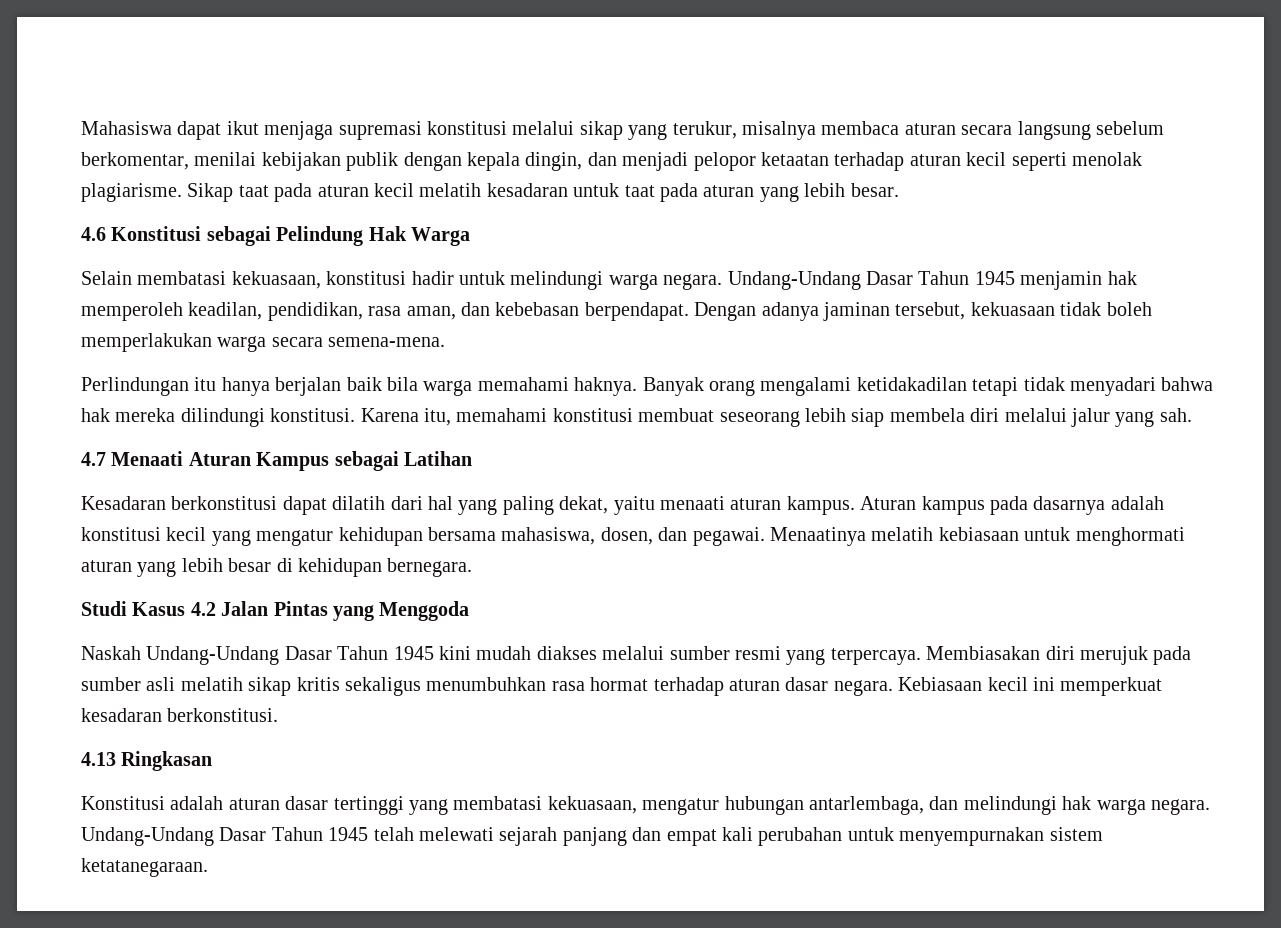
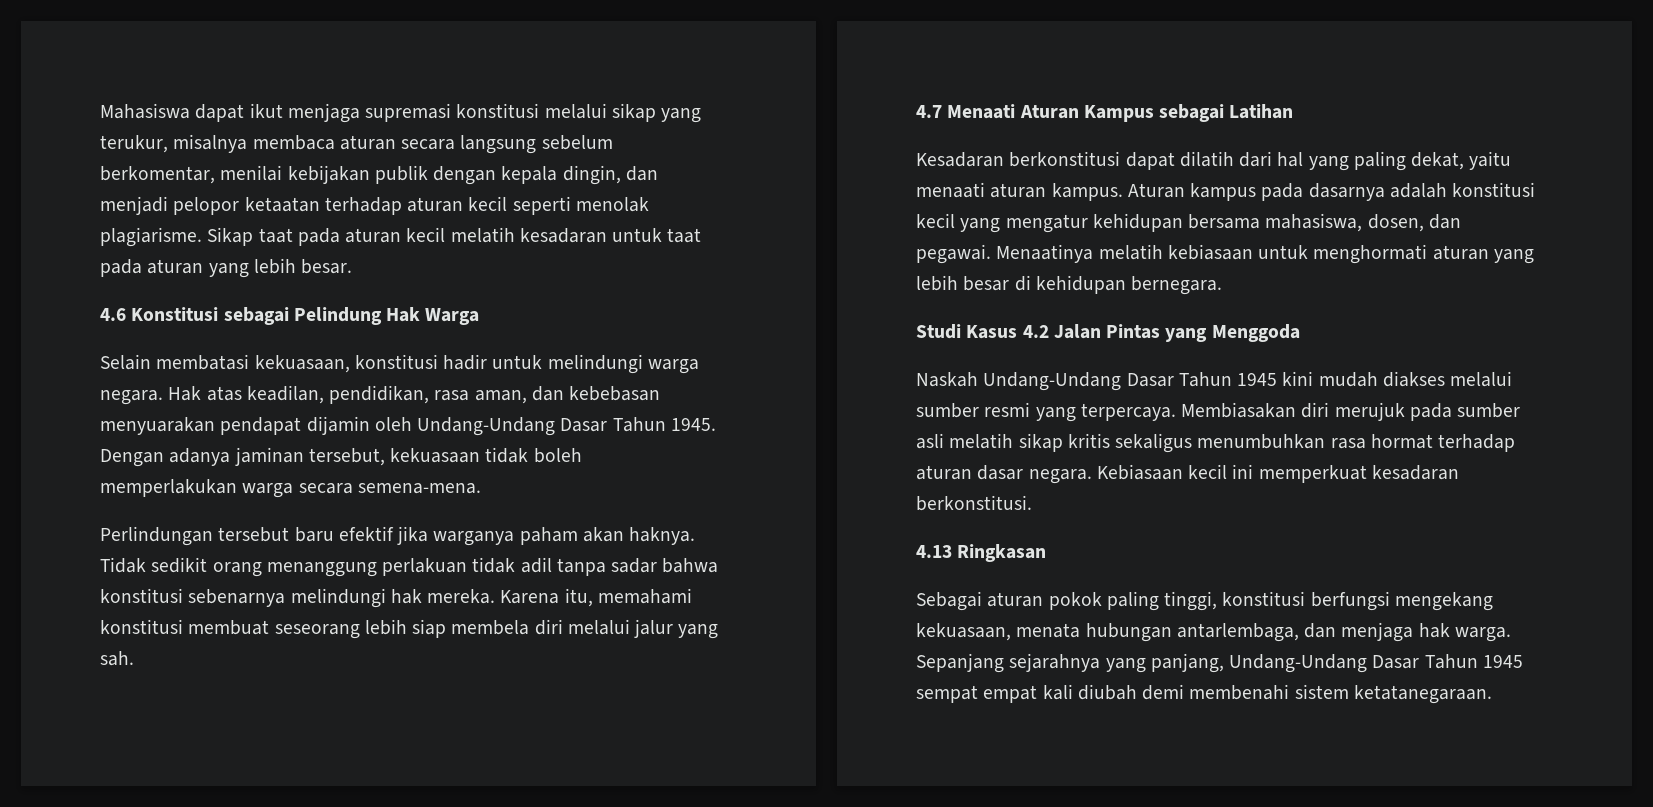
[727,271,1137,290] [81,302,183,321] Undang-Undang Dasar Tahun 1945 menjamin hak memperoleh -> [168,386,242,401] Hak atas
[584,302,689,321] berpendapat. -> [100,416,716,436] menyuarakan pendapat dijamin oleh Undang-Undang Dasar Tahun 1945.
[194,377,1214,396] [81,408,356,427] itu hanya berjalan baik bila warga memahami haknya. Banyak orang mengalami ketidakadilan tetapi tidak menyadari bahwa hak mereka dilindungi konstitusi. -> [218,526,696,546] [100,557,719,577] [100,588,496,608] tersebut baru efektif jika warganya paham akan haknya. Tidak sedikit orang menanggung perlakuan tidak adil tanpa sadar bahwa konstitusi sebenarnya melindungi hak mereka.
[81,796,1210,815] [81,827,1045,846] Konstitusi adalah aturan dasar tertinggi yang membatasi kekuasaan, mengatur hubungan antarlembaga, dan melindungi hak warga negara. Undang-Undang Dasar Tahun 1945 telah melewati sejarah panjang dan empat kali perubahan untuk menyempurnakan -> [916,591,1493,611] [916,622,1511,642] [916,653,1523,673] [916,684,1290,703] Sebagai aturan pokok paling tinggi, konstitusi berfungsi mengekang kekuasaan, menata hubungan antarlembaga, dan menjaga hak warga. Sepanjang sejarahnya yang panjang, Undang-Undang Dasar Tahun 1945 sempat empat kali diubah demi membenahi

